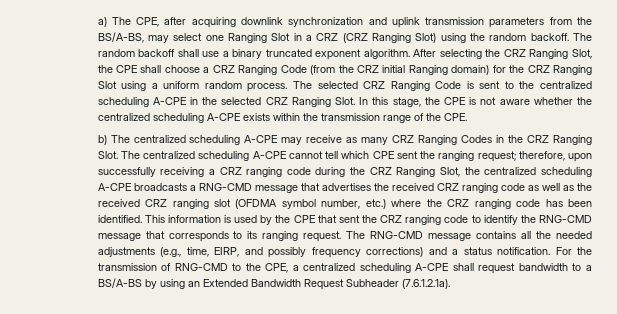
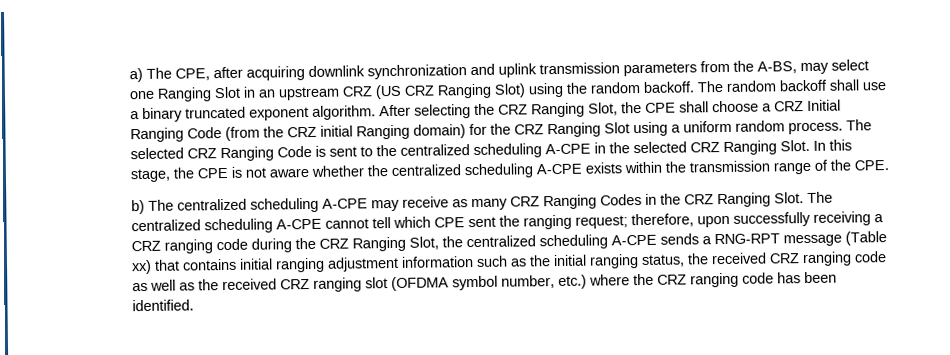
[97,32,144,43] BS/A-BS, -> [757,61,798,74] A-BS,
[305,33,368,43] a CRZ (CRZ -> [258,84,436,101] an upstream CRZ (US CRZ
(235, 69) none -> [807,99,842,111] Initial
[133,183,371,193] broadcasts a RNG-CMD message that advertises -> [660,231,888,247] [131,254,686,275] sends a RNG-RPT message (Table xx) that contains initial ranging adjustment information such as the initial ranging status,
[144,215,593,225] [97,231,593,242] [97,247,593,258] [97,263,592,274] [97,278,450,290] This information is used by the CPE that sent the CRZ ranging code to identify the RNG-CMD message that corresponds to its ranging request. The RNG-CMD message contains all the needed adjustments (e.g., time, EIRP, and possibly frequency corrections) and a status notification. For the transmission of RNG-CMD to the CPE, a centralized scheduling A-CPE shall request bandwidth to a BS/A-BS by using an Extended Bandwidth Request Subheader (7.6.1.2.1a). -> (195, 305) none

